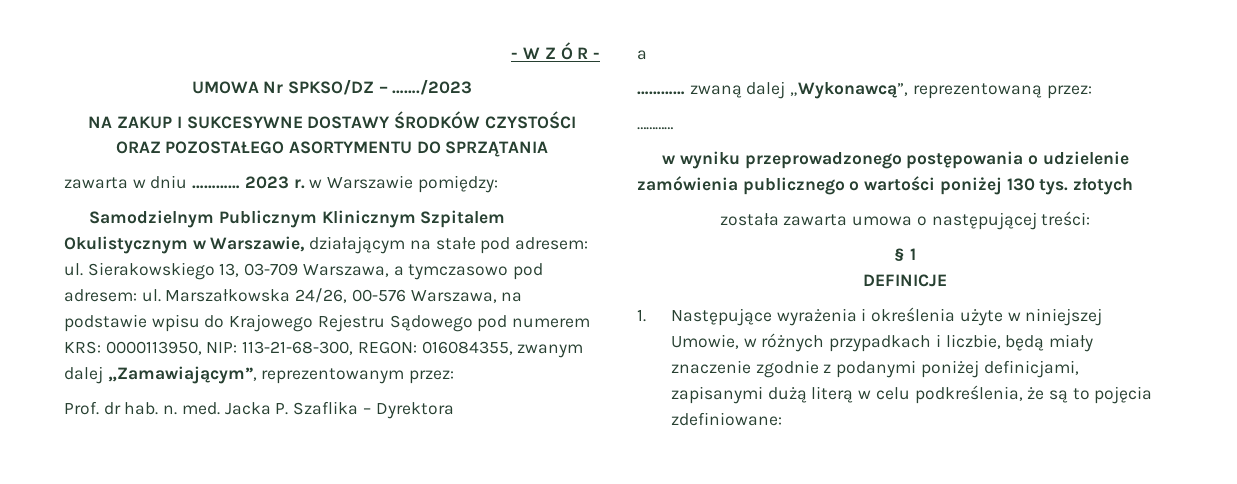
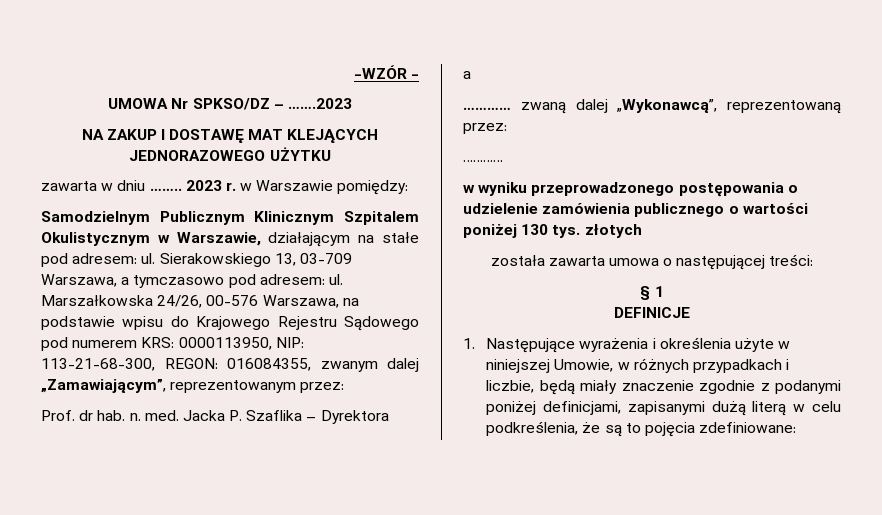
[511,42,589,60] - W Z Ó R -> [353,65,407,79] -WZÓR
[392,79,473,95] ……./2023 -> [287,98,352,109] …….2023
[186,111,576,129] [115,141,549,157] SUKCESYWNE DOSTAWY ŚRODKÓW CZYSTOŚCI ORAZ POZOSTAŁEGO ASORTYMENTU DO SPRZĄTANIA -> [169,129,379,143] [129,147,331,161] DOSTAWĘ MAT KLEJĄCYCH JEDNORAZOWEGO UŻYTKU
[192,185,241,189] ………… -> [149,188,182,191] ……..

